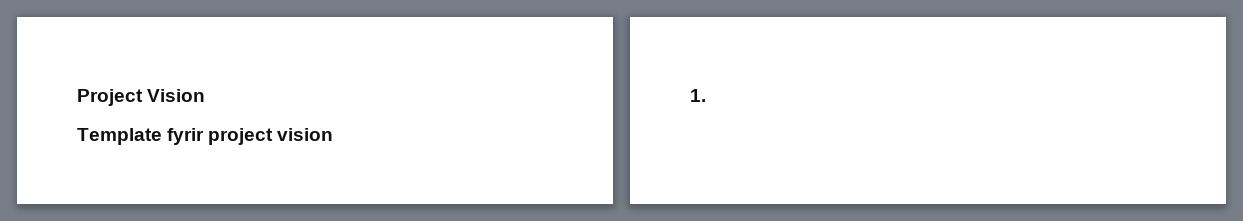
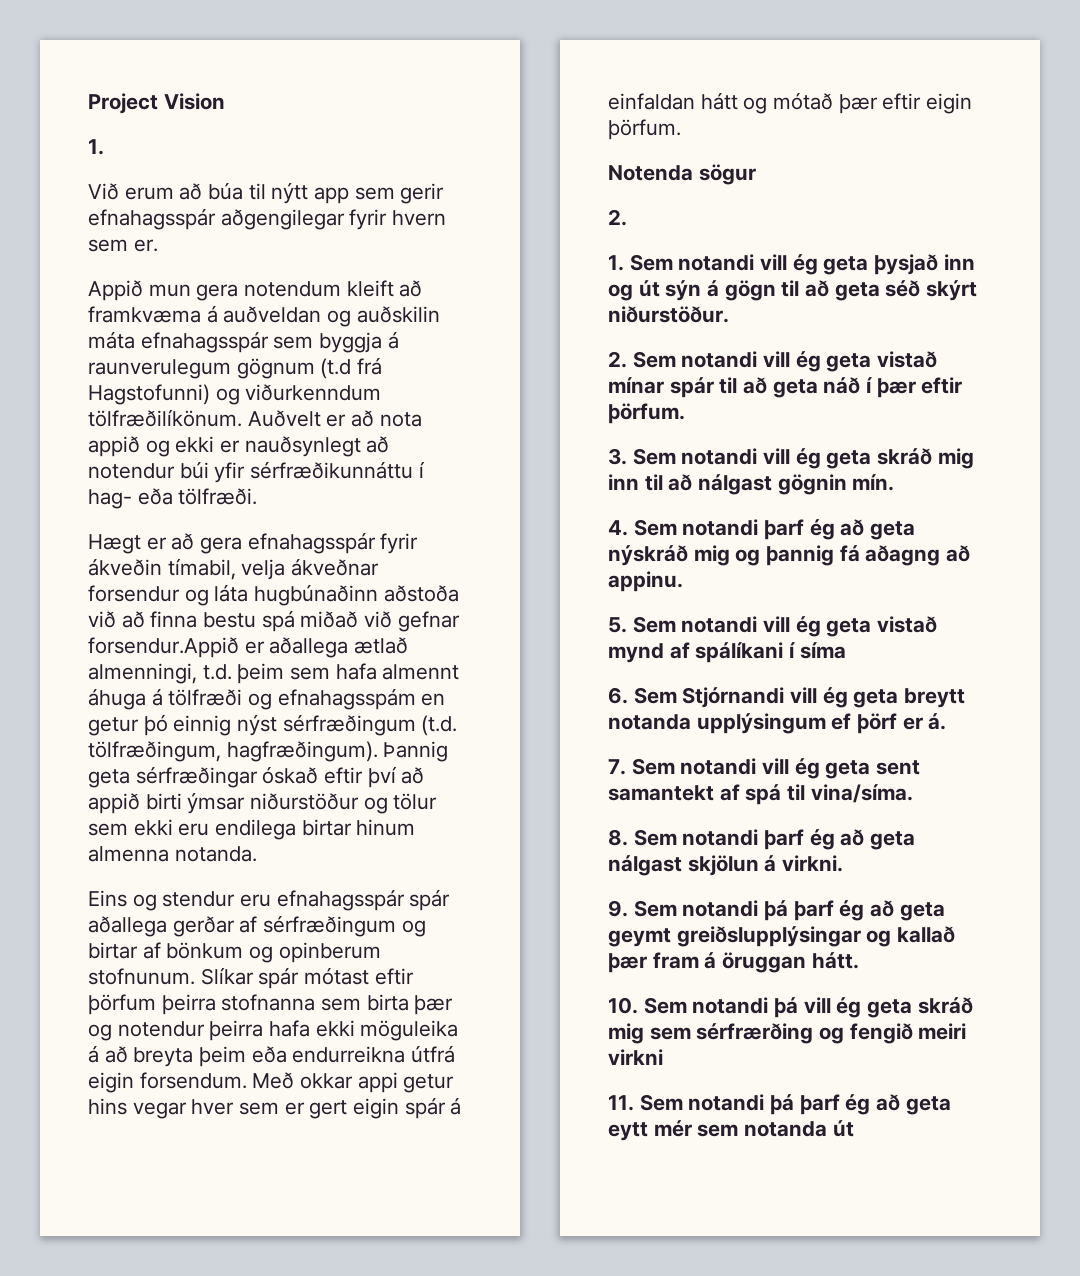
[77,128,334,145] [690,89,706,102] Template fyrir project vision // 1. -> [88,139,104,155] [88,182,445,204] [88,208,447,230] [88,239,158,252] [88,280,423,301] [88,305,440,327] [88,331,399,353] [88,357,383,379] [88,384,382,405] [88,409,422,427] [88,436,390,457] [88,461,425,483] [88,488,258,509] [88,532,419,554] [88,558,380,580] [88,584,459,606] [88,610,460,632] [88,637,409,658] [88,663,460,684] [88,688,446,710] [88,714,458,736] [88,741,449,762] [88,766,425,788] [88,792,438,814] [88,819,416,840] [88,846,257,862] [88,889,451,911] [88,915,426,937] [88,942,381,963] [88,967,414,989] [88,994,454,1015] [88,1020,459,1041] [88,1045,456,1067] [88,1072,455,1093] [88,1097,462,1119] [608,92,973,114] [608,119,681,140] [608,164,756,185] [608,209,627,226] [608,254,975,275] [608,280,978,301] [608,306,729,323] [608,351,938,372] [608,377,963,398] [608,403,685,424] [608,448,974,469] [608,474,895,495] [608,519,916,540] [608,545,971,566] [608,571,683,592] [608,616,938,637] [608,642,846,663] [608,687,966,708] [608,713,947,734] [608,758,921,779] [608,784,913,805] [608,829,916,850] [608,855,844,876] [608,900,945,921] [608,926,956,947] [608,952,859,973] [608,997,973,1018] [608,1023,967,1044] [608,1049,663,1065] [608,1094,951,1115] [608,1120,854,1141] 1. // Við erum að búa til nýtt app sem gerir efnahagsspár aðgengilegar fyrir hvern sem er. // Appið mun gera notendum kleift að framkvæma á auðveldan og auðskilin máta efnahagsspár sem byggja á raunverulegum gögnum (t.d frá Hagstofunni) og viðurkenndum tölfræðilíkönum. Auðvelt er að nota appið og ekki er nauðsynlegt að notendur búi yfir sérfræðikunnáttu í hag- eða tölfræði. // Hægt er að gera efnahagsspár fyrir ákveðin tímabil, velja ákveðnar forsendur og láta hugbúnaðinn aðstoða við að finna bestu spá miðað við gefnar forsendur.Appið er aðallega ætlað almenningi, t.d. þeim sem hafa almennt áhuga á tölfræði og efnahagsspám en getur þó einnig nýst sérfræðingum (t.d. tölfræðingum, hagfræðingum). Þannig geta sérfræðingar óskað eftir því að appið birti ýmsar niðurstöður og tölur sem ekki eru endilega birtar hinum almenna notanda. // Eins og stendur eru efnahagsspár spár aðallega gerðar af sérfræðingum og birtar af bönkum og opinberum stofnunum. Slíkar spár mótast eftir þörfum þeirra stofnanna sem birta þær og notendur þeirra hafa ekki möguleika á að breyta þeim eða endurreikna útfrá eigin forsendum. Með okkar appi getur hins vegar hver sem er gert eigin spár á einfaldan hátt og mótað þær eftir eigin þörfum. // Notenda sögur // 2. // 1. Sem notandi vill ég geta þysjað inn og út sýn á gögn til að geta séð skýrt niðurstöður. // 2. Sem notandi vill ég geta vistað mínar spár til að geta náð í þær eftir þörfum. // 3. Sem notandi vill ég geta skráð mig inn til að nálgast gögnin mín. // 4. Sem notandi þarf ég að geta nýskráð mig og þannig fá aðagng að appinu. // 5. Sem notandi vill ég geta vistað mynd af spálíkani í síma // 6. Sem Stjórnandi vill ég geta breytt notanda upplýsingum ef þörf er á. // 7. Sem notandi vill ég geta sent samantekt af spá til vina/síma. // 8. Sem notandi þarf ég að geta nálgast skjölun á virkni. // 9. Sem notandi þá þarf ég að geta geymt greiðslupplýsingar og kallað þær fram á öruggan hátt. // 10. Sem notandi þá vill ég geta skráð mig sem sérfrærðing og fengið meiri virkni // 11. Sem notandi þá þarf ég að geta eytt mér sem notanda út

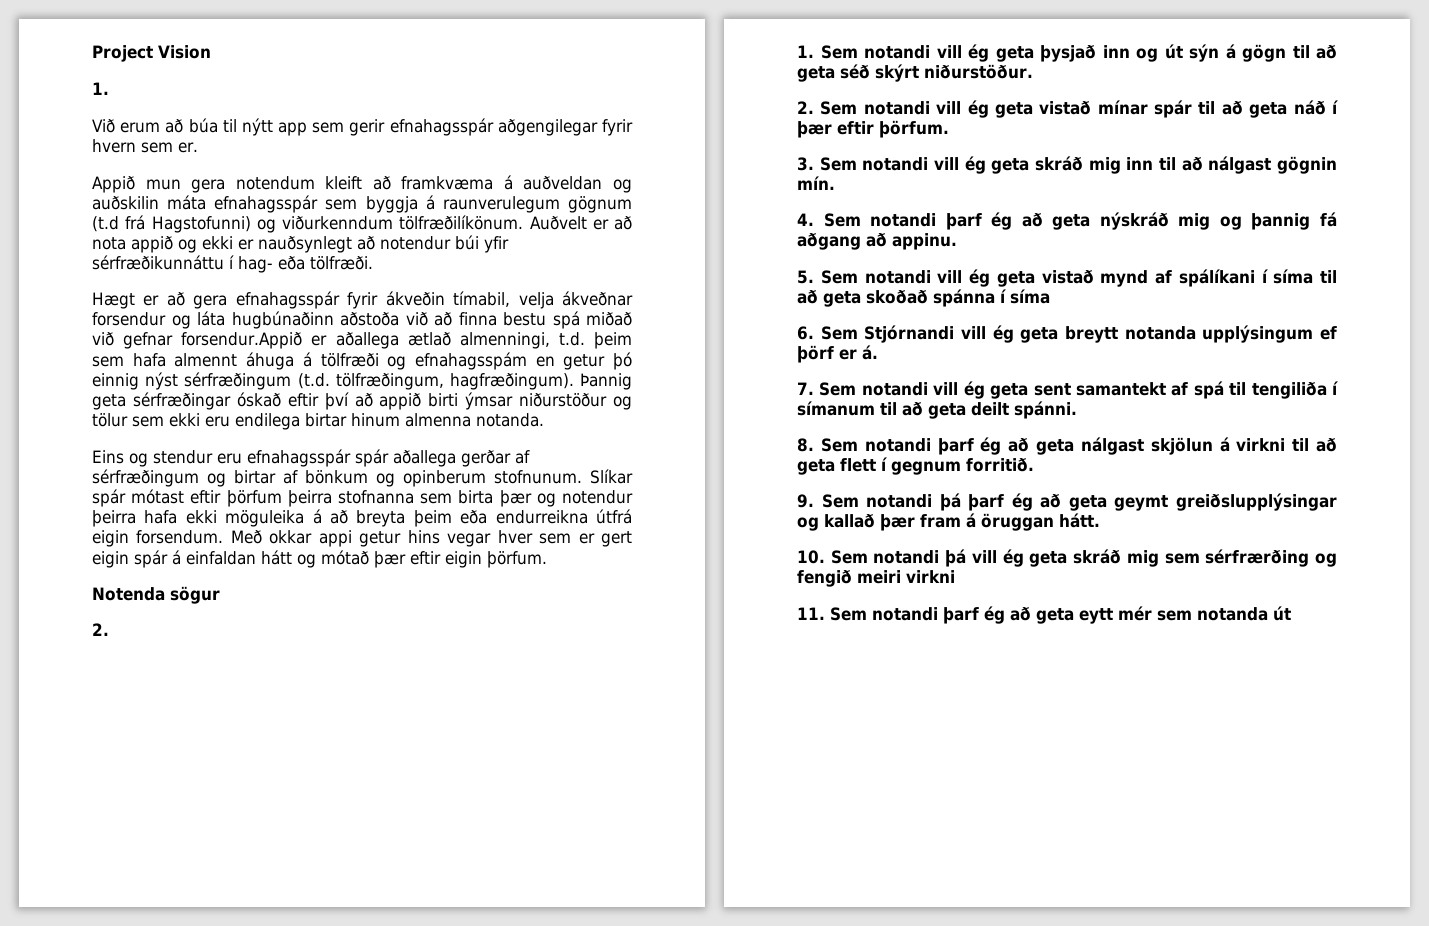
[865,545,941,566] aðagng -> [797,233,861,250] aðgang
(846, 650) none -> [1320,270,1337,283] [797,289,1050,307] til að geta skoðað spánna í síma
[810,784,913,803] vina/síma. -> [1251,381,1338,399] [797,401,1077,419] tengiliða í símanum til að geta deilt spánni.
[782,855,844,872] virkni. -> [1236,438,1337,452] [797,457,1034,475] virkni til að geta flett í gegnum forritið.
[770,1094,795,1115] þá -> (938, 614) none

